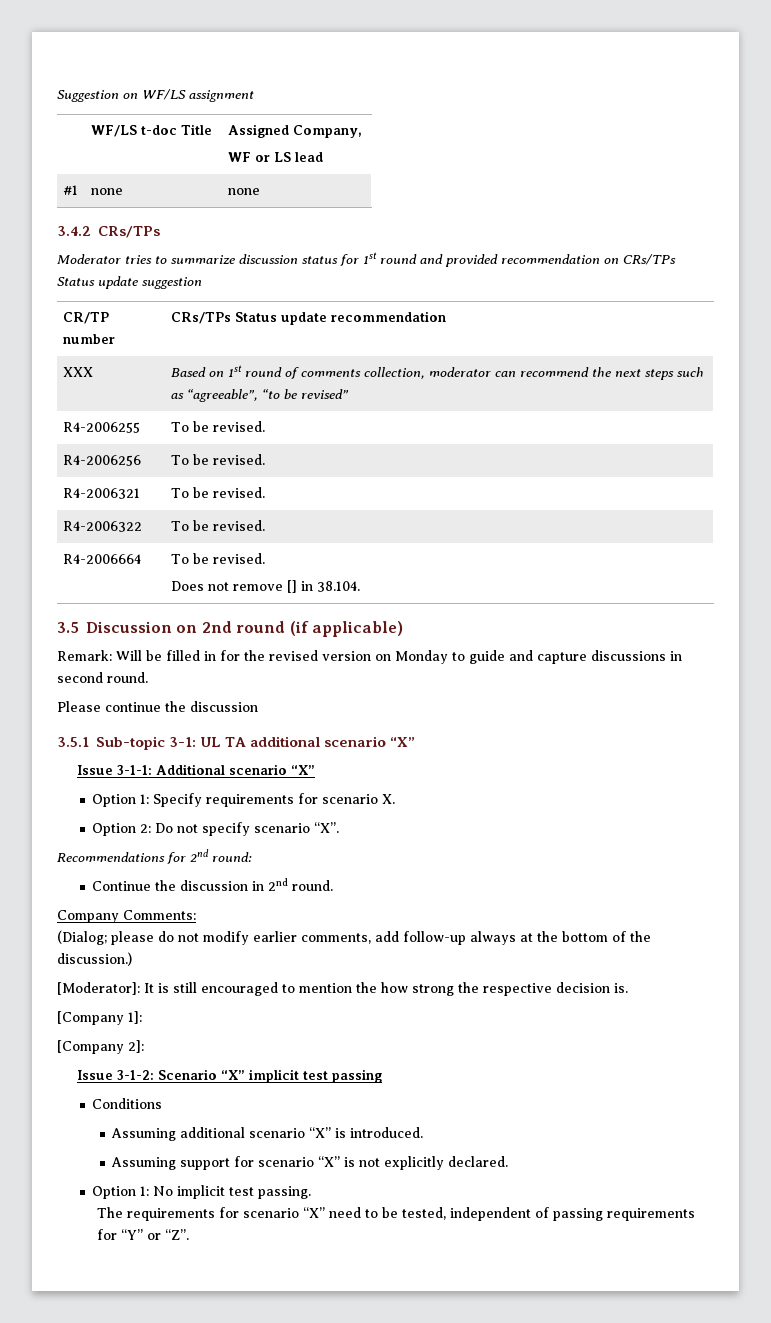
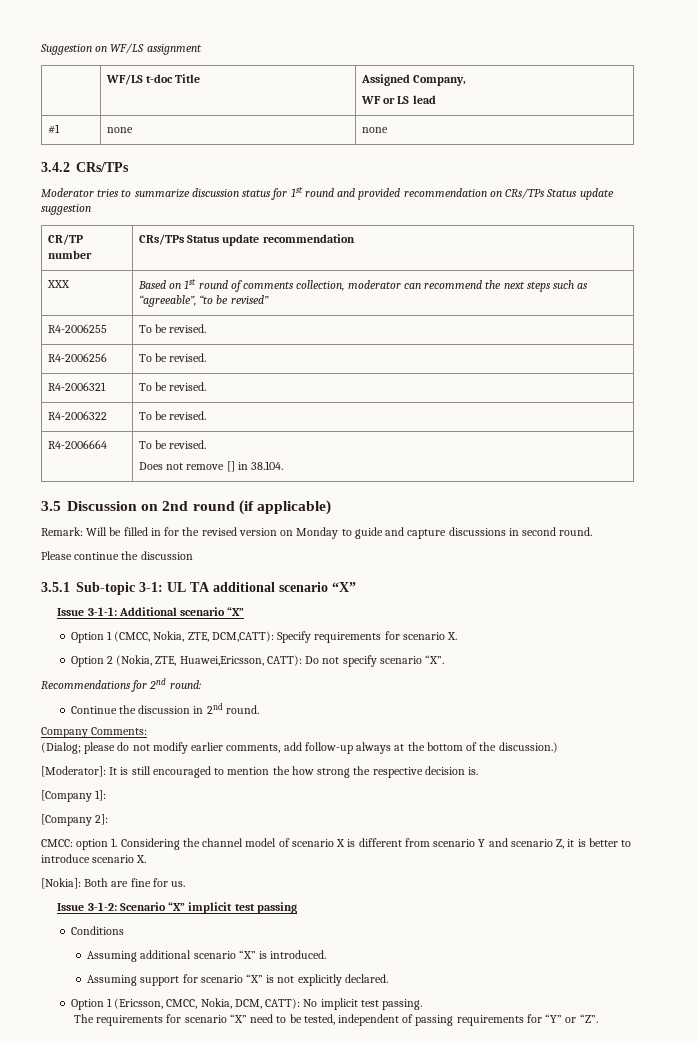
[140,794,150,804] 1: -> [106,631,274,642] 1 (CMCC, Nokia, ZTE, DCM,CATT):
[140,824,152,833] 2: -> [106,655,302,666] 2 (Nokia, ZTE, Huawei,Ericsson, CATT):
(144, 1046) none -> [41,838,632,850] [41,854,147,863] [41,878,186,889] // CMCC: option 1. Considering the channel model of scenario X is different from scenario Y and scenario Z, it is better to introduce scenario X. // [Nokia]: Both are fine for us.
[140,1186,150,1196] 1: -> [106,998,301,1009] 1 (Ericsson, CMCC, Nokia, DCM, CATT):

